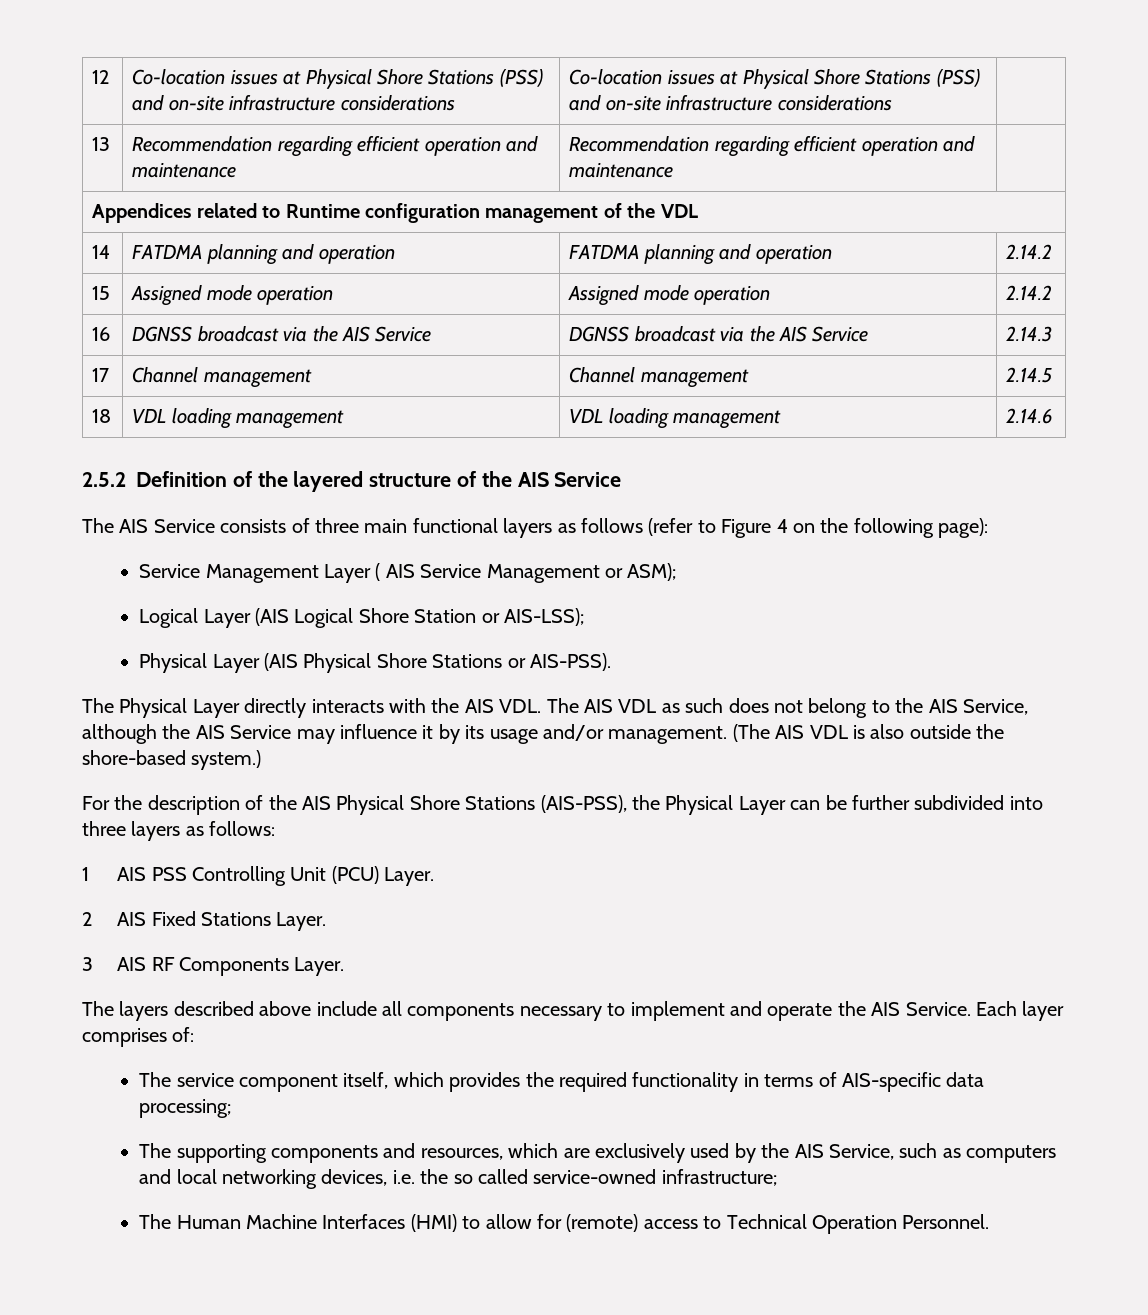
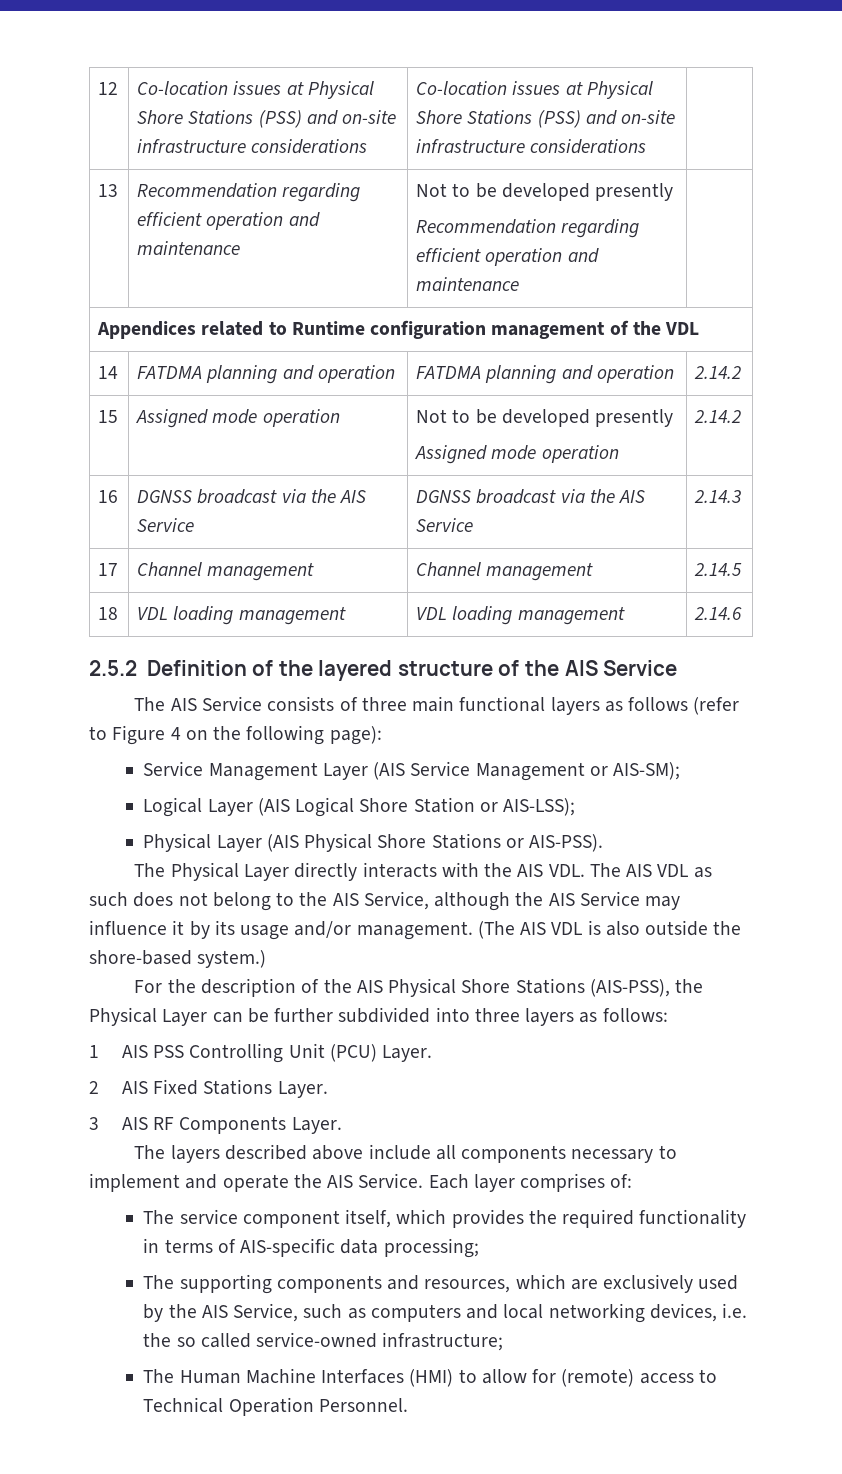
(237, 170) none -> [416,183,674,201] Not to be developed presently //
(334, 295) none -> [416,409,674,427] Not to be developed presently //
[375,563,415,581] ( AIS -> [373,762,406,780] (AIS
[627,563,677,581] ASM); -> [613,762,681,780] AIS-SM);

